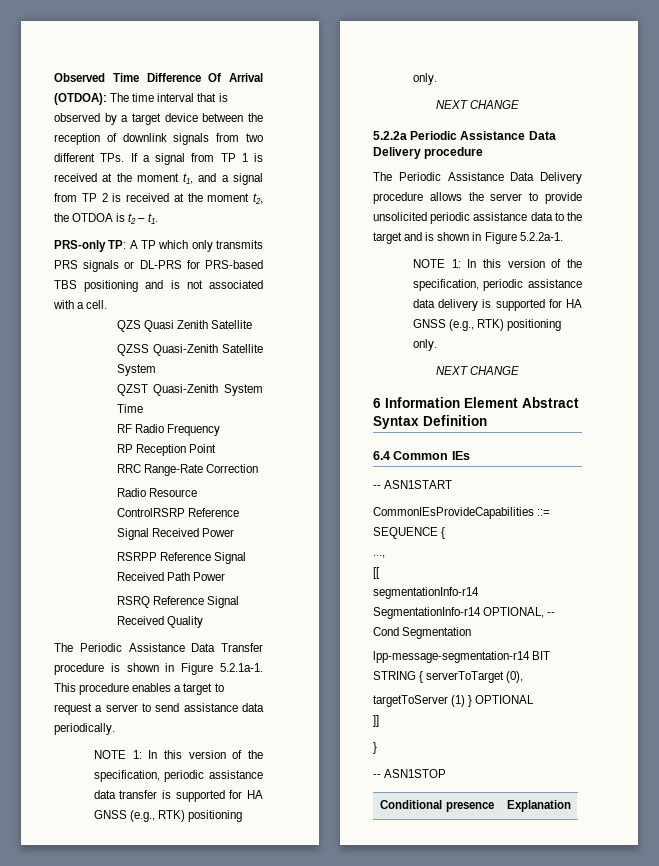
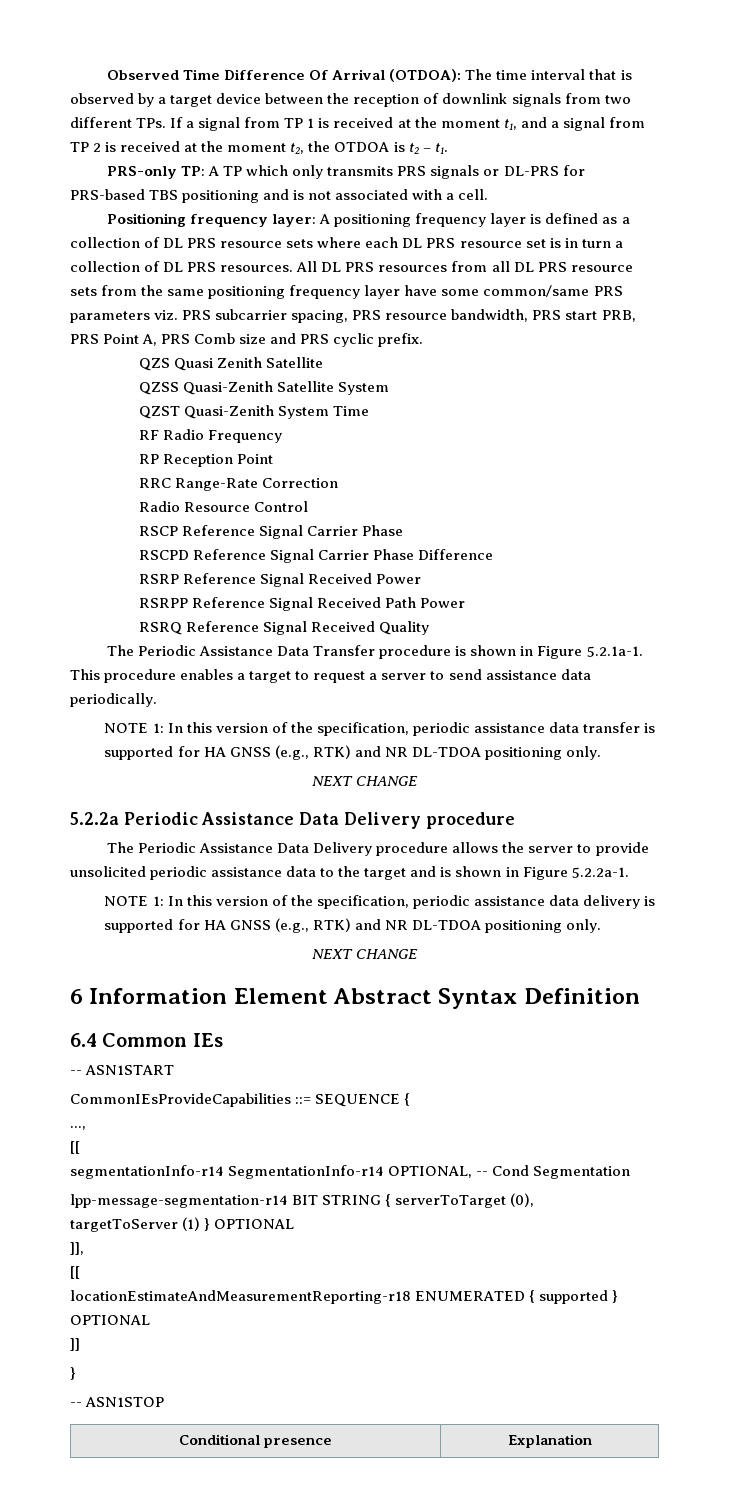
(108, 304) none -> [107,213,630,227] [70,237,623,248] [70,261,633,272] [70,285,623,299] [70,309,636,323] [70,333,424,347] // Positioning frequency layer: A positioning frequency layer is defined as a collection of DL PRS resource sets where each DL PRS resource set is in turn a collection of DL PRS resources. All DL PRS resources from all DL PRS resource sets from the same positioning frequency layer have some common/same PRS parameters viz. PRS subcarrier spacing, PRS resource bandwidth, PRS start PRB, PRS Point A, PRS Comb size and PRS cyclic prefix.
[116,508,185,517] ControlRSRP -> [254,501,309,512] [138,525,404,539] [138,549,494,563] [138,574,179,584] Control // RSCP Reference Signal Carrier Phase // RSCPD Reference Signal Carrier Phase Difference // RSRP
(186, 816) none -> [354,746,481,757] and NR DL-TDOA
(505, 325) none -> [354,919,481,930] and NR DL-TDOA
(535, 699) none -> [70,1242,84,1255] [70,1266,80,1279] [70,1290,619,1304] [70,1315,150,1325] // ]], // [[ // locationEstimateAndMeasurementReporting-r18 ENUMERATED { supported } OPTIONAL

